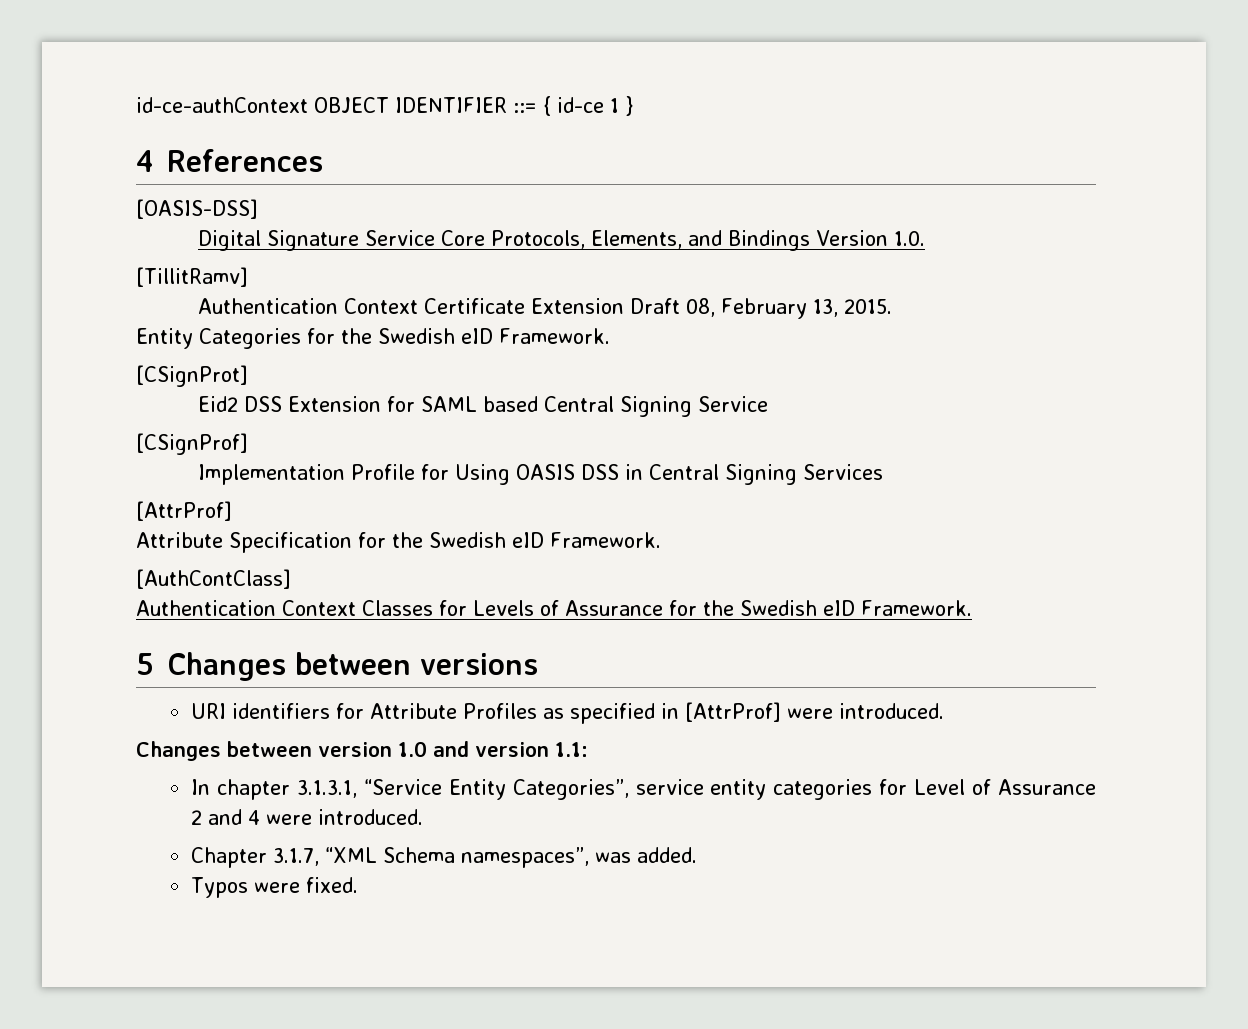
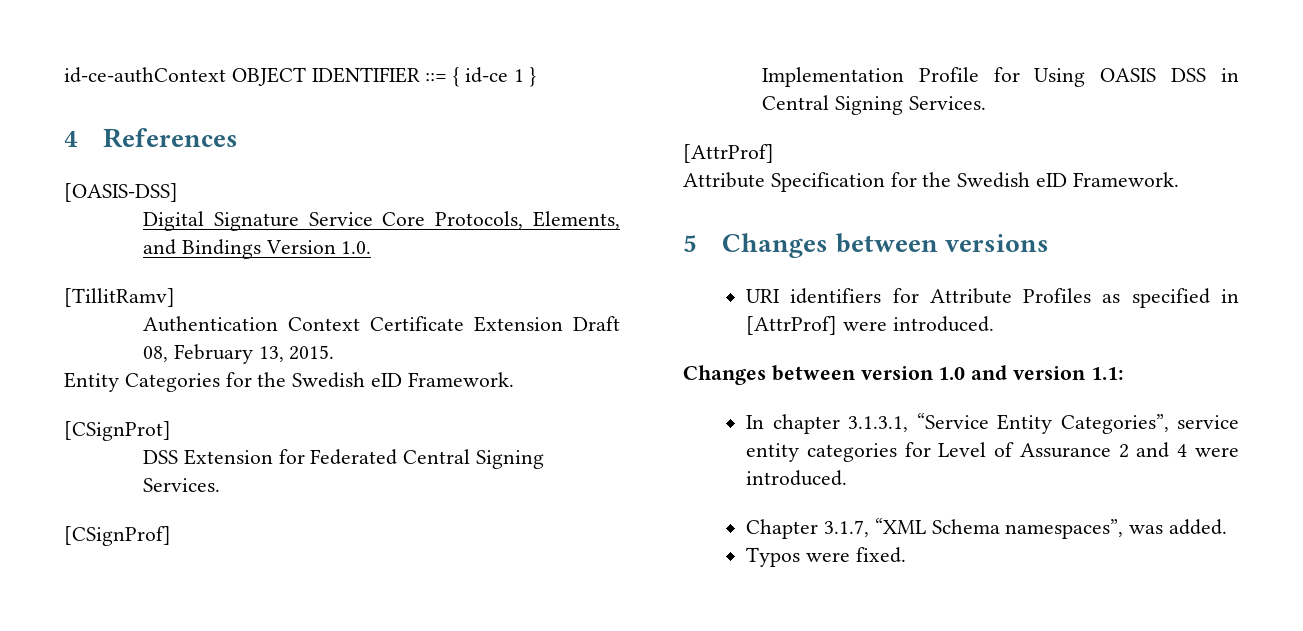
[197,396,238,412] Eid2 -> (171, 431) none
[420,396,768,417] SAML based Central Signing Service -> [310,449,544,469] [142,478,220,492] Federated Central Signing Services.
[802,464,883,480] Services -> [908,96,986,110] Services.
[136,569,291,589] [136,600,972,616] // [AuthContClass] // Authentication Context Classes for Levels of Assurance for the Swedish eID Framework. -> (1179, 179) none

